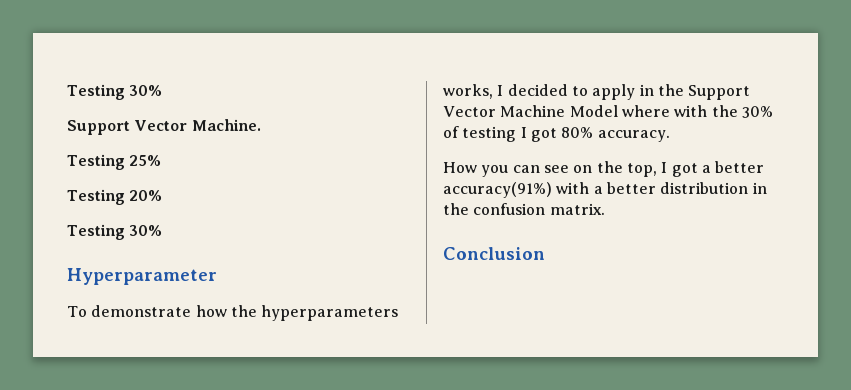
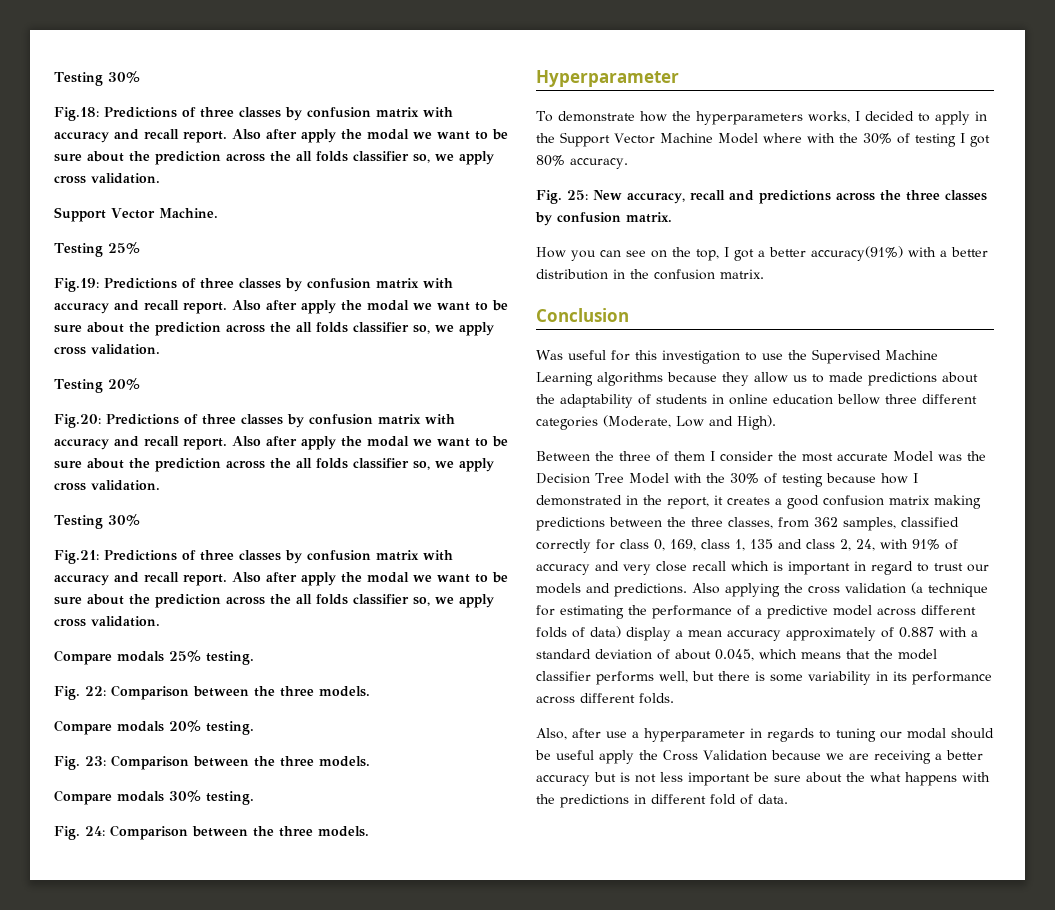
[67,84,163,100] Testing 30% -> [54,71,140,86] [54,107,453,121] [54,129,508,143] [54,151,494,165] [54,173,160,184] Testing 30% // Fig.18: Predictions of three classes by confusion matrix with accuracy and recall report. Also after apply the modal we want to be sure about the prediction across the all folds classifier so, we apply cross validation.
[67,189,163,205] [67,224,163,240] Testing 20% // Testing 30% -> [54,278,453,292] [54,300,508,314] [54,322,494,336] [54,344,160,355] [54,378,140,393] [54,414,455,428] [54,436,508,450] [54,458,494,472] [54,480,160,491] [54,514,140,529] [54,550,453,564] [54,572,508,586] [54,594,494,608] [54,616,160,627] [54,650,254,665] [54,685,370,700] [54,720,254,735] [54,755,370,770] [54,790,254,805] [54,825,369,840] Fig.19: Predictions of three classes by confusion matrix with accuracy and recall report. Also after apply the modal we want to be sure about the prediction across the all folds classifier so, we apply cross validation. // Testing 20% // Fig.20: Predictions of three classes by confusion matrix with accuracy and recall report. Also after apply the modal we want to be sure about the prediction across the all folds classifier so, we apply cross validation. // Testing 30% // Fig.21: Predictions of three classes by confusion matrix with accuracy and recall report. Also after apply the modal we want to be sure about the prediction across the all folds classifier so, we apply cross validation. // Compare modals 25% testing. // Fig. 22: Comparison between the three models. // Compare modals 20% testing. // Fig. 23: Comparison between the three models. // Compare modals 30% testing. // Fig. 24: Comparison between the three models.
(670, 136) none -> [536,190,987,204] [535,212,672,226] // Fig. 25: New accuracy, recall and predictions across the three classes by confusion matrix.
(545, 253) none -> [536,349,938,364] [536,372,978,386] [536,394,977,408] [536,415,776,430] [536,451,986,462] [536,473,918,487] [536,495,981,509] [536,517,959,531] [536,539,958,553] [536,561,989,575] [536,582,988,597] [536,605,976,619] [536,626,978,641] [536,649,937,661] [536,671,992,685] [536,693,674,704] [536,728,994,742] [535,750,983,764] [536,772,990,786] [536,794,788,808] // Was useful for this investigation to use the Supervised Machine Learning algorithms because they allow us to made predictions about the adaptability of students in online education bellow three different categories (Moderate, Low and High). // Between the three of them I consider the most accurate Model was the Decision Tree Model with the 30% of testing because how I demonstrated in the report, it creates a good confusion matrix making predictions between the three classes, from 362 samples, classified correctly for class 0, 169, class 1, 135 and class 2, 24, with 91% of accuracy and very close recall which is important in regard to trust our models and predictions. Also applying the cross validation (a technique for estimating the performance of a predictive model across different folds of data) display a mean accuracy approximately of 0.887 with a standard deviation of about 0.045, which means that the model classifier performs well, but there is some variability in its performance across different folds. // Also, after use a hyperparameter in regards to tuning our modal should be useful apply the Cross Validation because we are receiving a better accuracy but is not less important be sure about the what happens with the predictions in different fold of data.

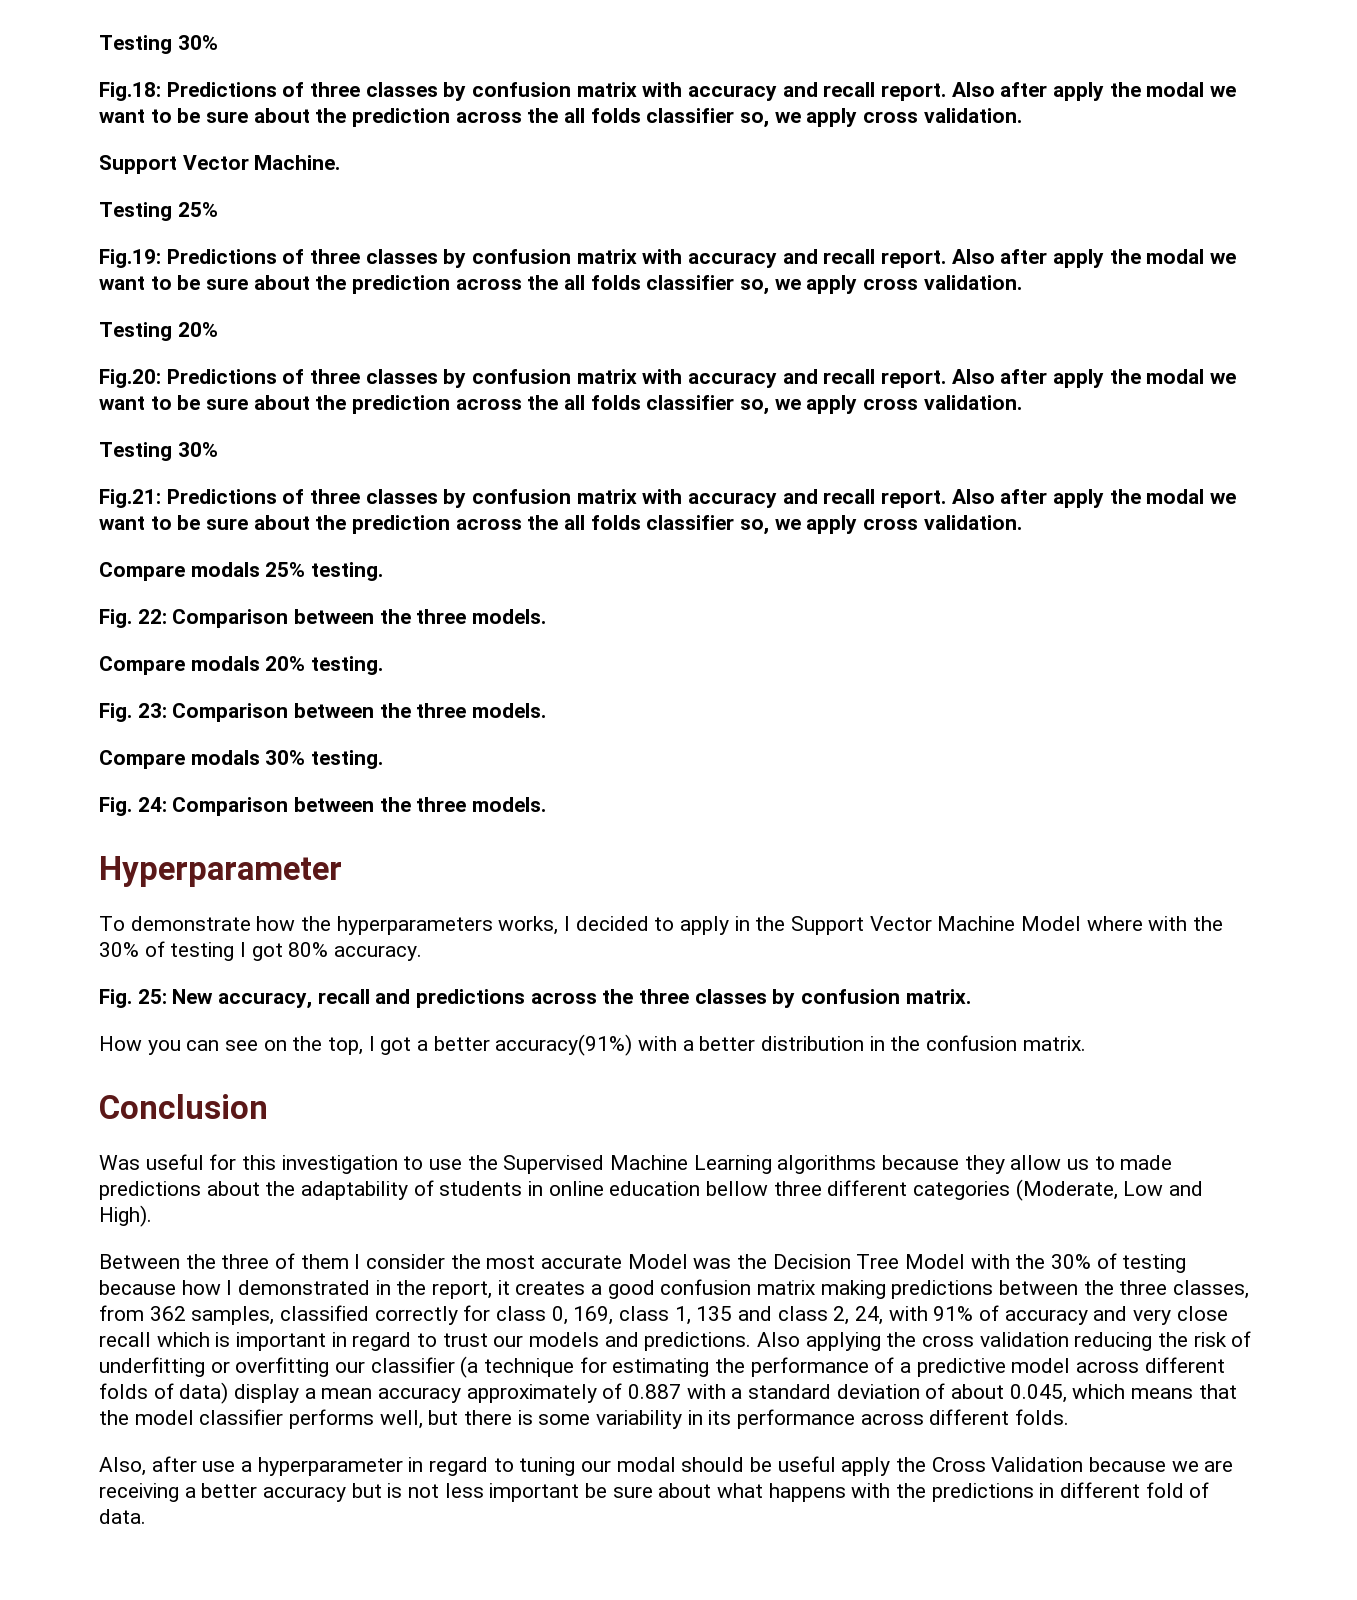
(906, 588) none -> [1074,1331,1252,1351] [99,1357,455,1377] reducing the risk of underfitting or overfitting our classifier
[767,728,814,742] regards -> [429,1457,489,1476] regard
[846,772,865,782] the -> (712, 1490) none

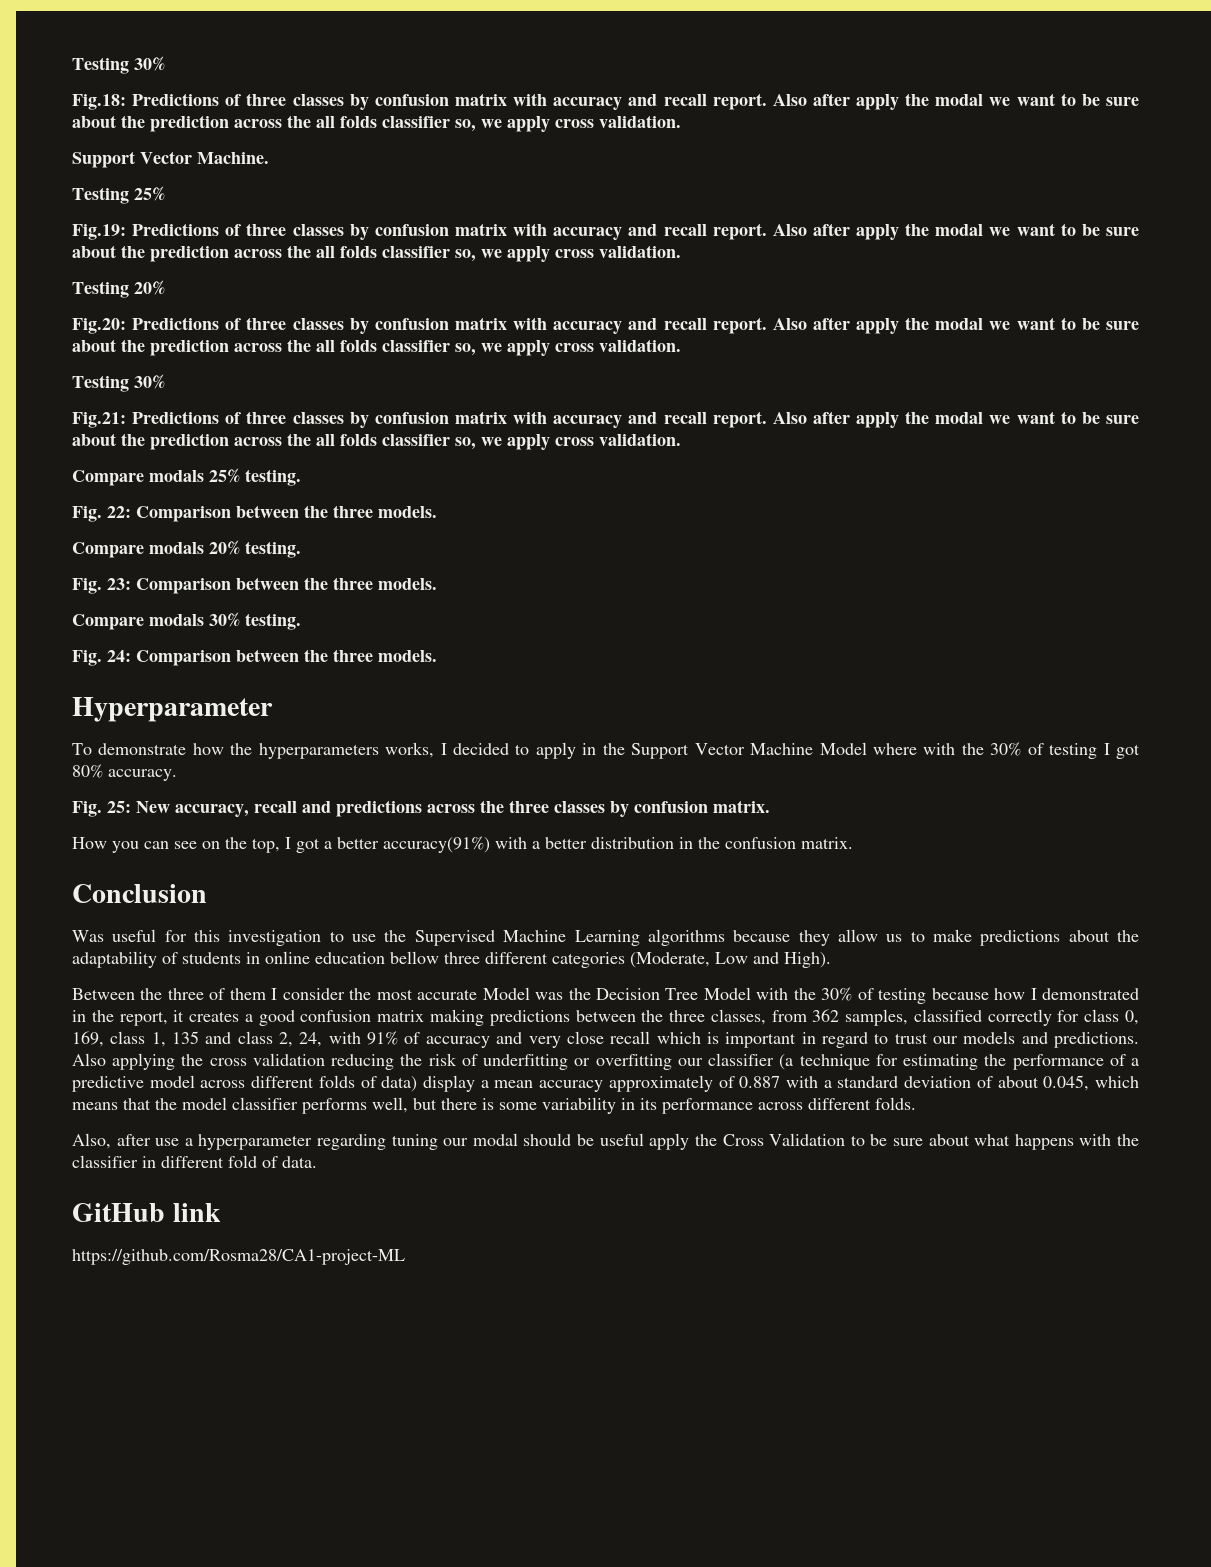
[1120,1155,1173,1170] made -> [932,929,972,942] make
[408,1457,514,1476] in regard to -> [317,1134,387,1150] regarding
[1089,1457,1234,1472] [99,1483,580,1502] because we are receiving a better accuracy but is not less important -> [850,1135,865,1146] to
[931,1483,1034,1502] predictions -> [72,1155,138,1168] classifier
(146, 1516) none -> [72,1203,221,1222] [72,1249,405,1265] // GitHub link // https://github.com/Rosma28/CA1-project-ML

